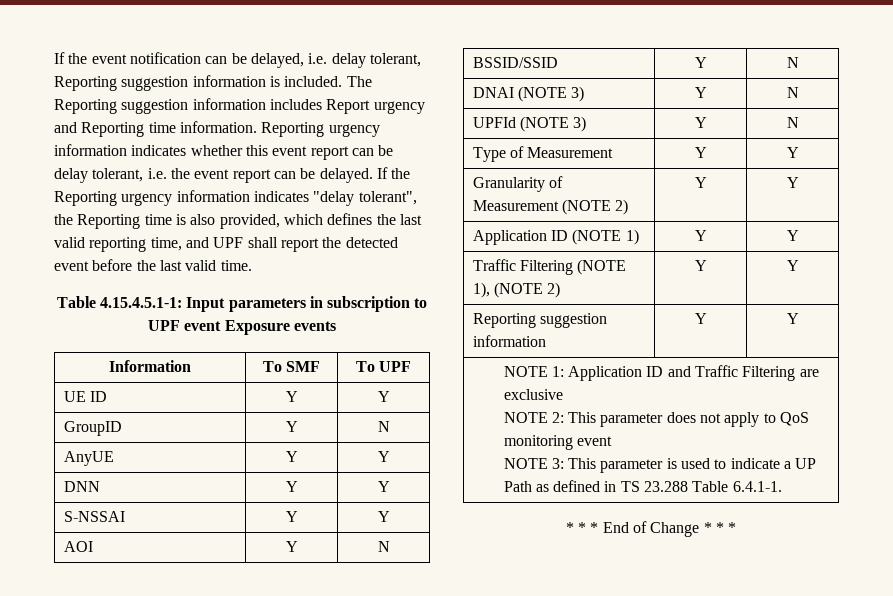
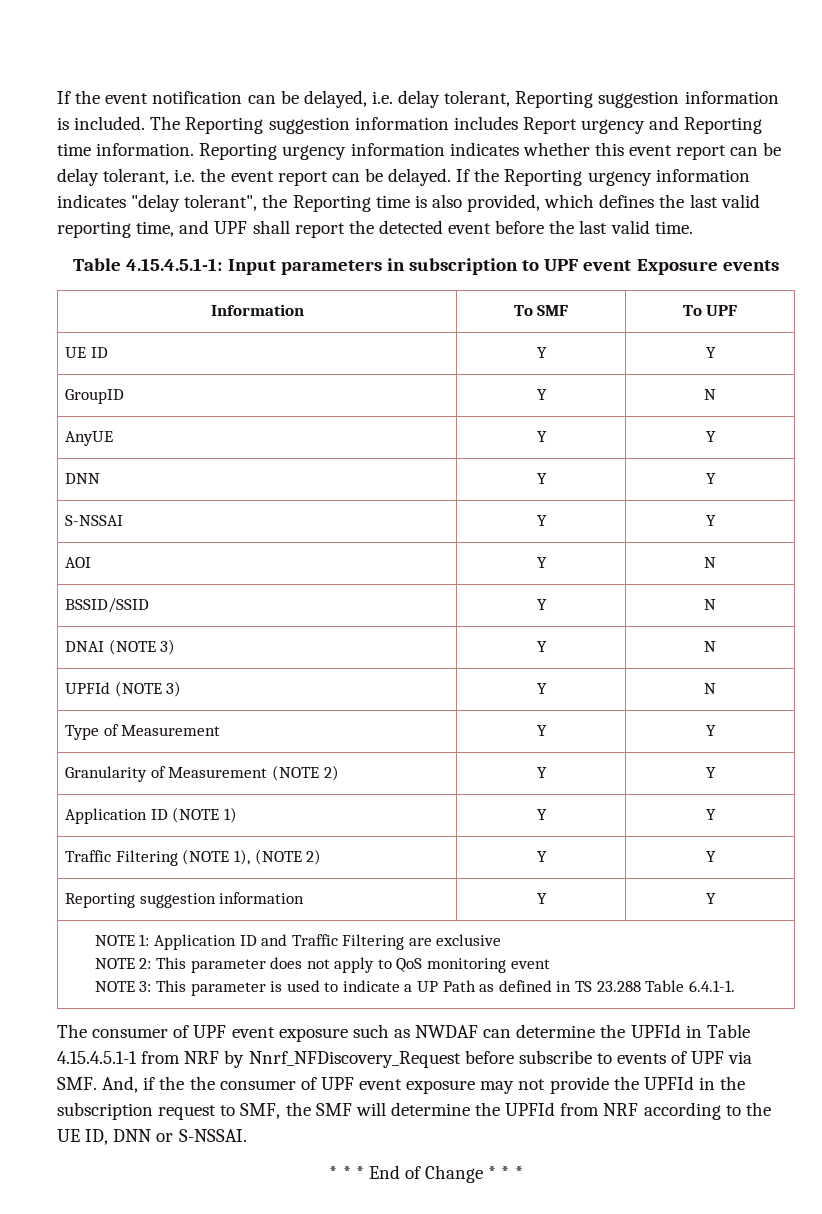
(782, 486) none -> [57,1024,750,1042] [57,1050,753,1068] [57,1076,746,1094] [57,1102,771,1120] [57,1129,247,1145] // The consumer of UPF event exposure such as NWDAF can determine the UPFId in Table 4.15.4.5.1-1 from NRF by Nnrf_NFDiscovery_Request before subscribe to events of UPF via SMF. And, if the the consumer of UPF event exposure may not provide the UPFId in the subscription request to SMF, the SMF will determine the UPFId from NRF according to the UE ID, DNN or S-NSSAI.

